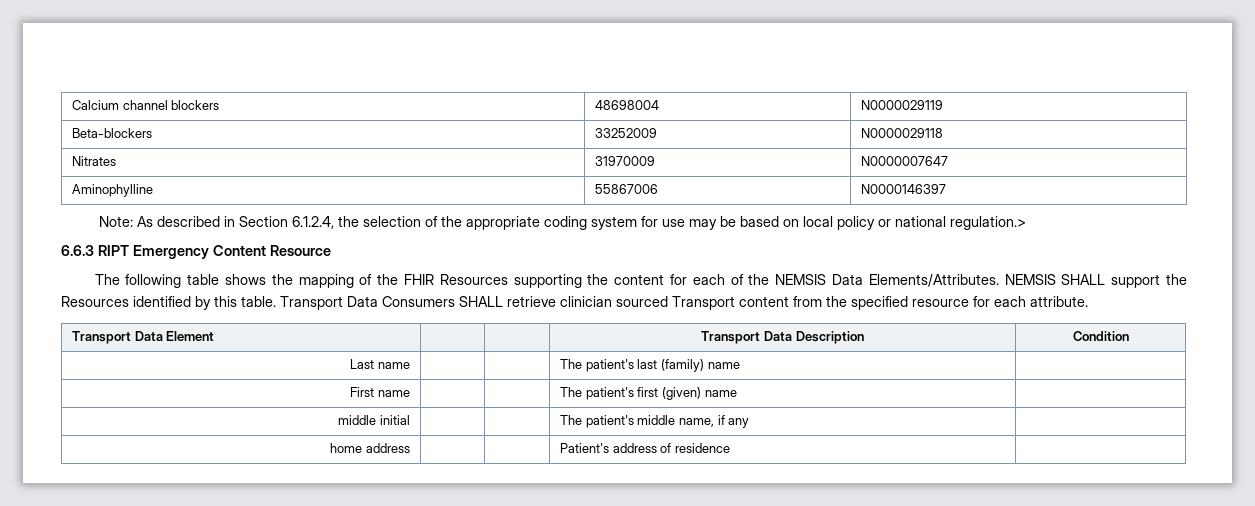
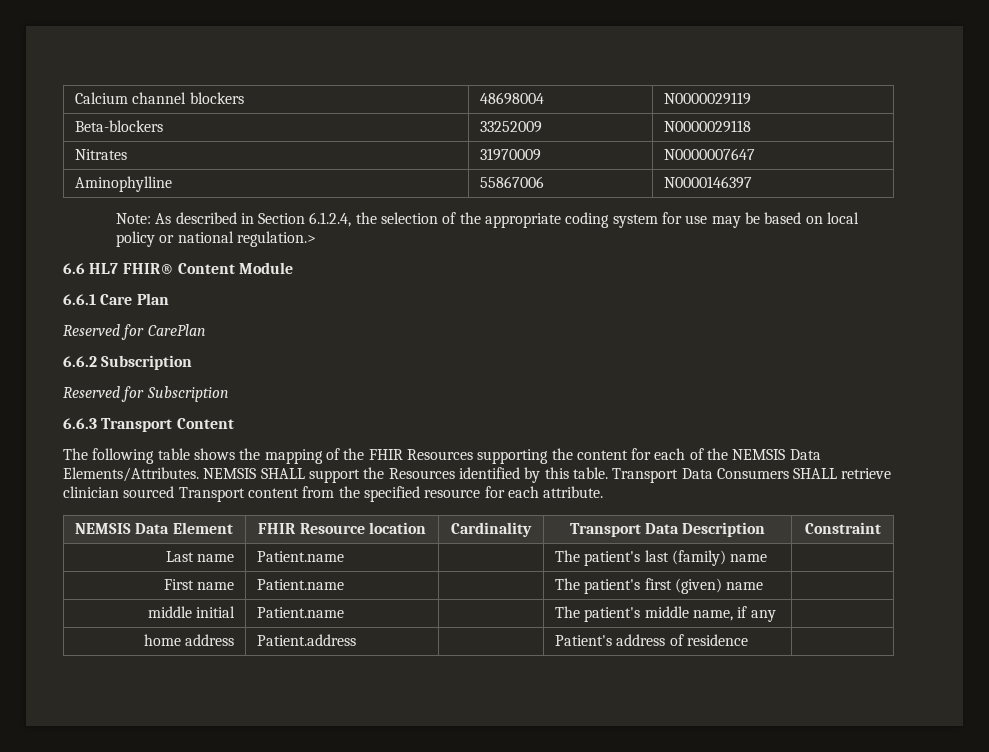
(1027, 223) none -> [63,262,294,274] [63,293,169,305] [63,324,206,340] [63,355,193,370] [63,386,229,402] // 6.6 HL7 FHIR® Content Module // 6.6.1 Care Plan // Reserved for CarePlan // 6.6.2 Subscription // Reserved for Subscription
[98,245,331,259] RIPT Emergency Content Resource -> [101,418,234,432] Transport Content
[72,331,132,344] Transport -> [75,523,132,534] NEMSIS
(215, 336) | -> [258,522,426,534] [451,522,532,537] FHIR Resource location | Cardinality
[1072,331,1129,341] Condition -> [804,522,881,534] Constraint
(410, 365) none -> [257,551,345,562] Patient.name
(410, 393) none -> [257,579,345,590] Patient.name
(410, 420) none -> [257,607,345,618] Patient.name
(410, 448) none -> [257,634,357,646] Patient.address

